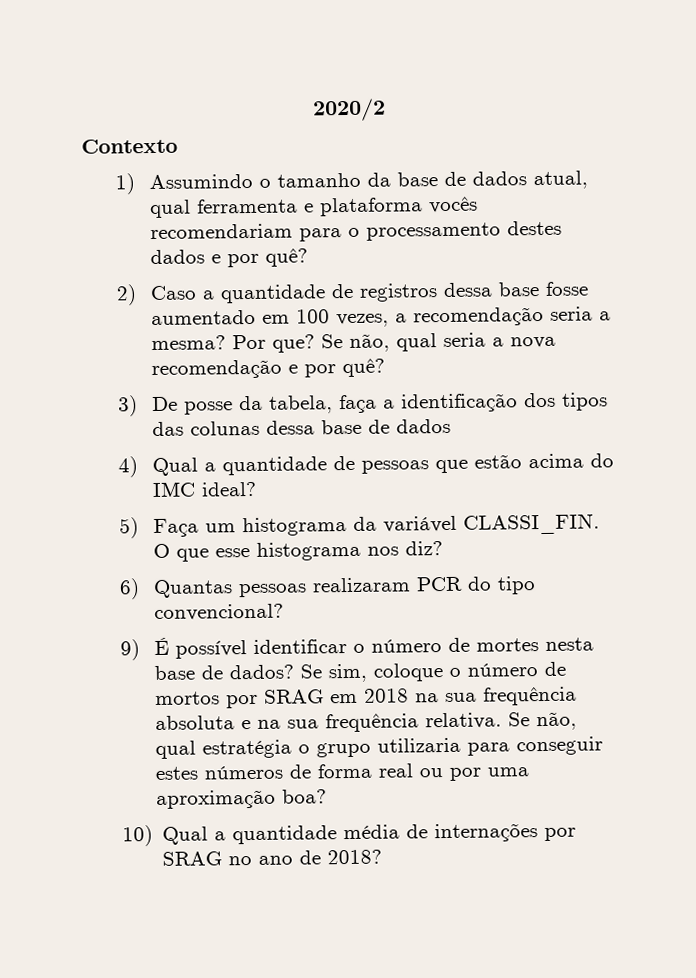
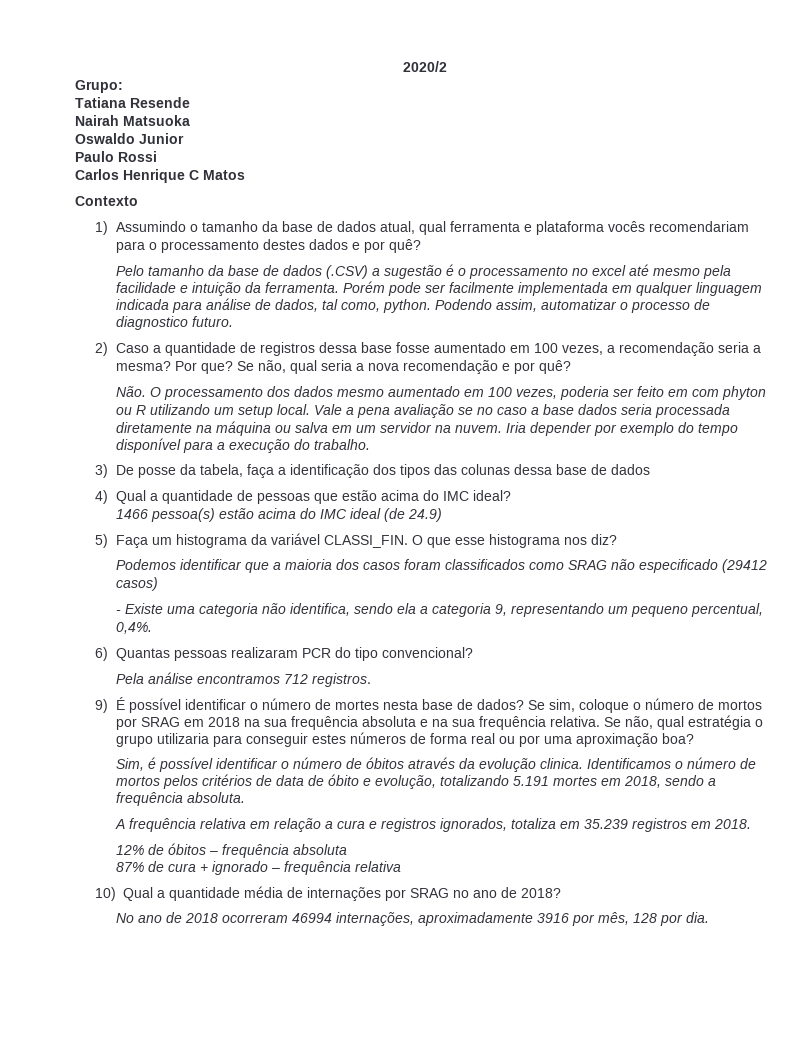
(386, 110) none -> [75,80,123,93] [75,97,190,108] [75,115,190,126] [75,133,184,144] [75,151,157,162] [75,169,245,183] // Grupo: // Tatiana Resende // Nairah Matsuoka // Oswaldo Junior // Paulo Rossi // Carlos Henrique C Matos
(309, 257) none -> [115,264,731,279] [115,281,762,296] [115,298,710,313] [115,316,233,330] // Pelo tamanho da base de dados (.CSV) a sugestão é o processamento no excel até mesmo pela facilidade e intuição da ferramenta. Porém pode ser facilmente implementada em qualquer linguagem indicada para análise de dados, tal como, python. Podendo assim, automatizar o processo de diagnostico futuro.
(386, 368) none -> [115,386,766,400] [115,404,730,418] [115,421,738,436] [115,438,370,453] // Não. O processamento dos dados mesmo aumentado em 100 vezes, poderia ser feito em com phyton ou R utilizando um setup local. Vale a pena avaliação se no caso a base dados seria processada diretamente na máquina ou salva em um servidor na nuvem. Iria depender por exemplo do tempo disponível para a execução do trabalho.
(258, 489) none -> [115,508,442,522] // 1466 pessoa(s) estão acima do IMC ideal (de 24.9)
(444, 548) none -> [115,559,767,573] [115,577,158,591] [115,603,763,617] [115,622,152,634] // Podemos identificar que a maioria dos casos foram classificados como SRAG não especificado (29412 casos) // - Existe uma categoria não identifica, sendo ela a categoria 9, representando um pequeno percentual, 0,4%.
(285, 612) none -> [115,672,371,687] // Pela análise encontramos 712 registros.
(328, 796) none -> [115,757,756,772] [115,774,716,789] [115,792,245,806] [114,818,751,832] [115,843,347,858] [115,861,401,875] // Sim, é possível identificar o número de óbitos através da evolução clinica. Identificamos o número de mortos pelos critérios de data de óbito e evolução, totalizando 5.191 mortes em 2018, sendo a frequência absoluta. // A frequência relativa em relação a cura e registros ignorados, totaliza em 35.239 registros em 2018. // 12% de óbitos – frequência absoluta // 87% de cura + ignorado – frequência relativa
(383, 857) none -> [115,912,709,926] // No ano de 2018 ocorreram 46994 internações, aproximadamente 3916 por mês, 128 por dia.

